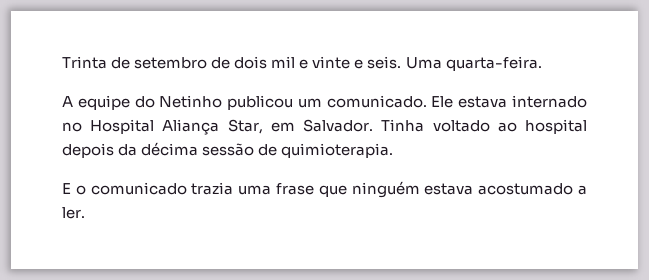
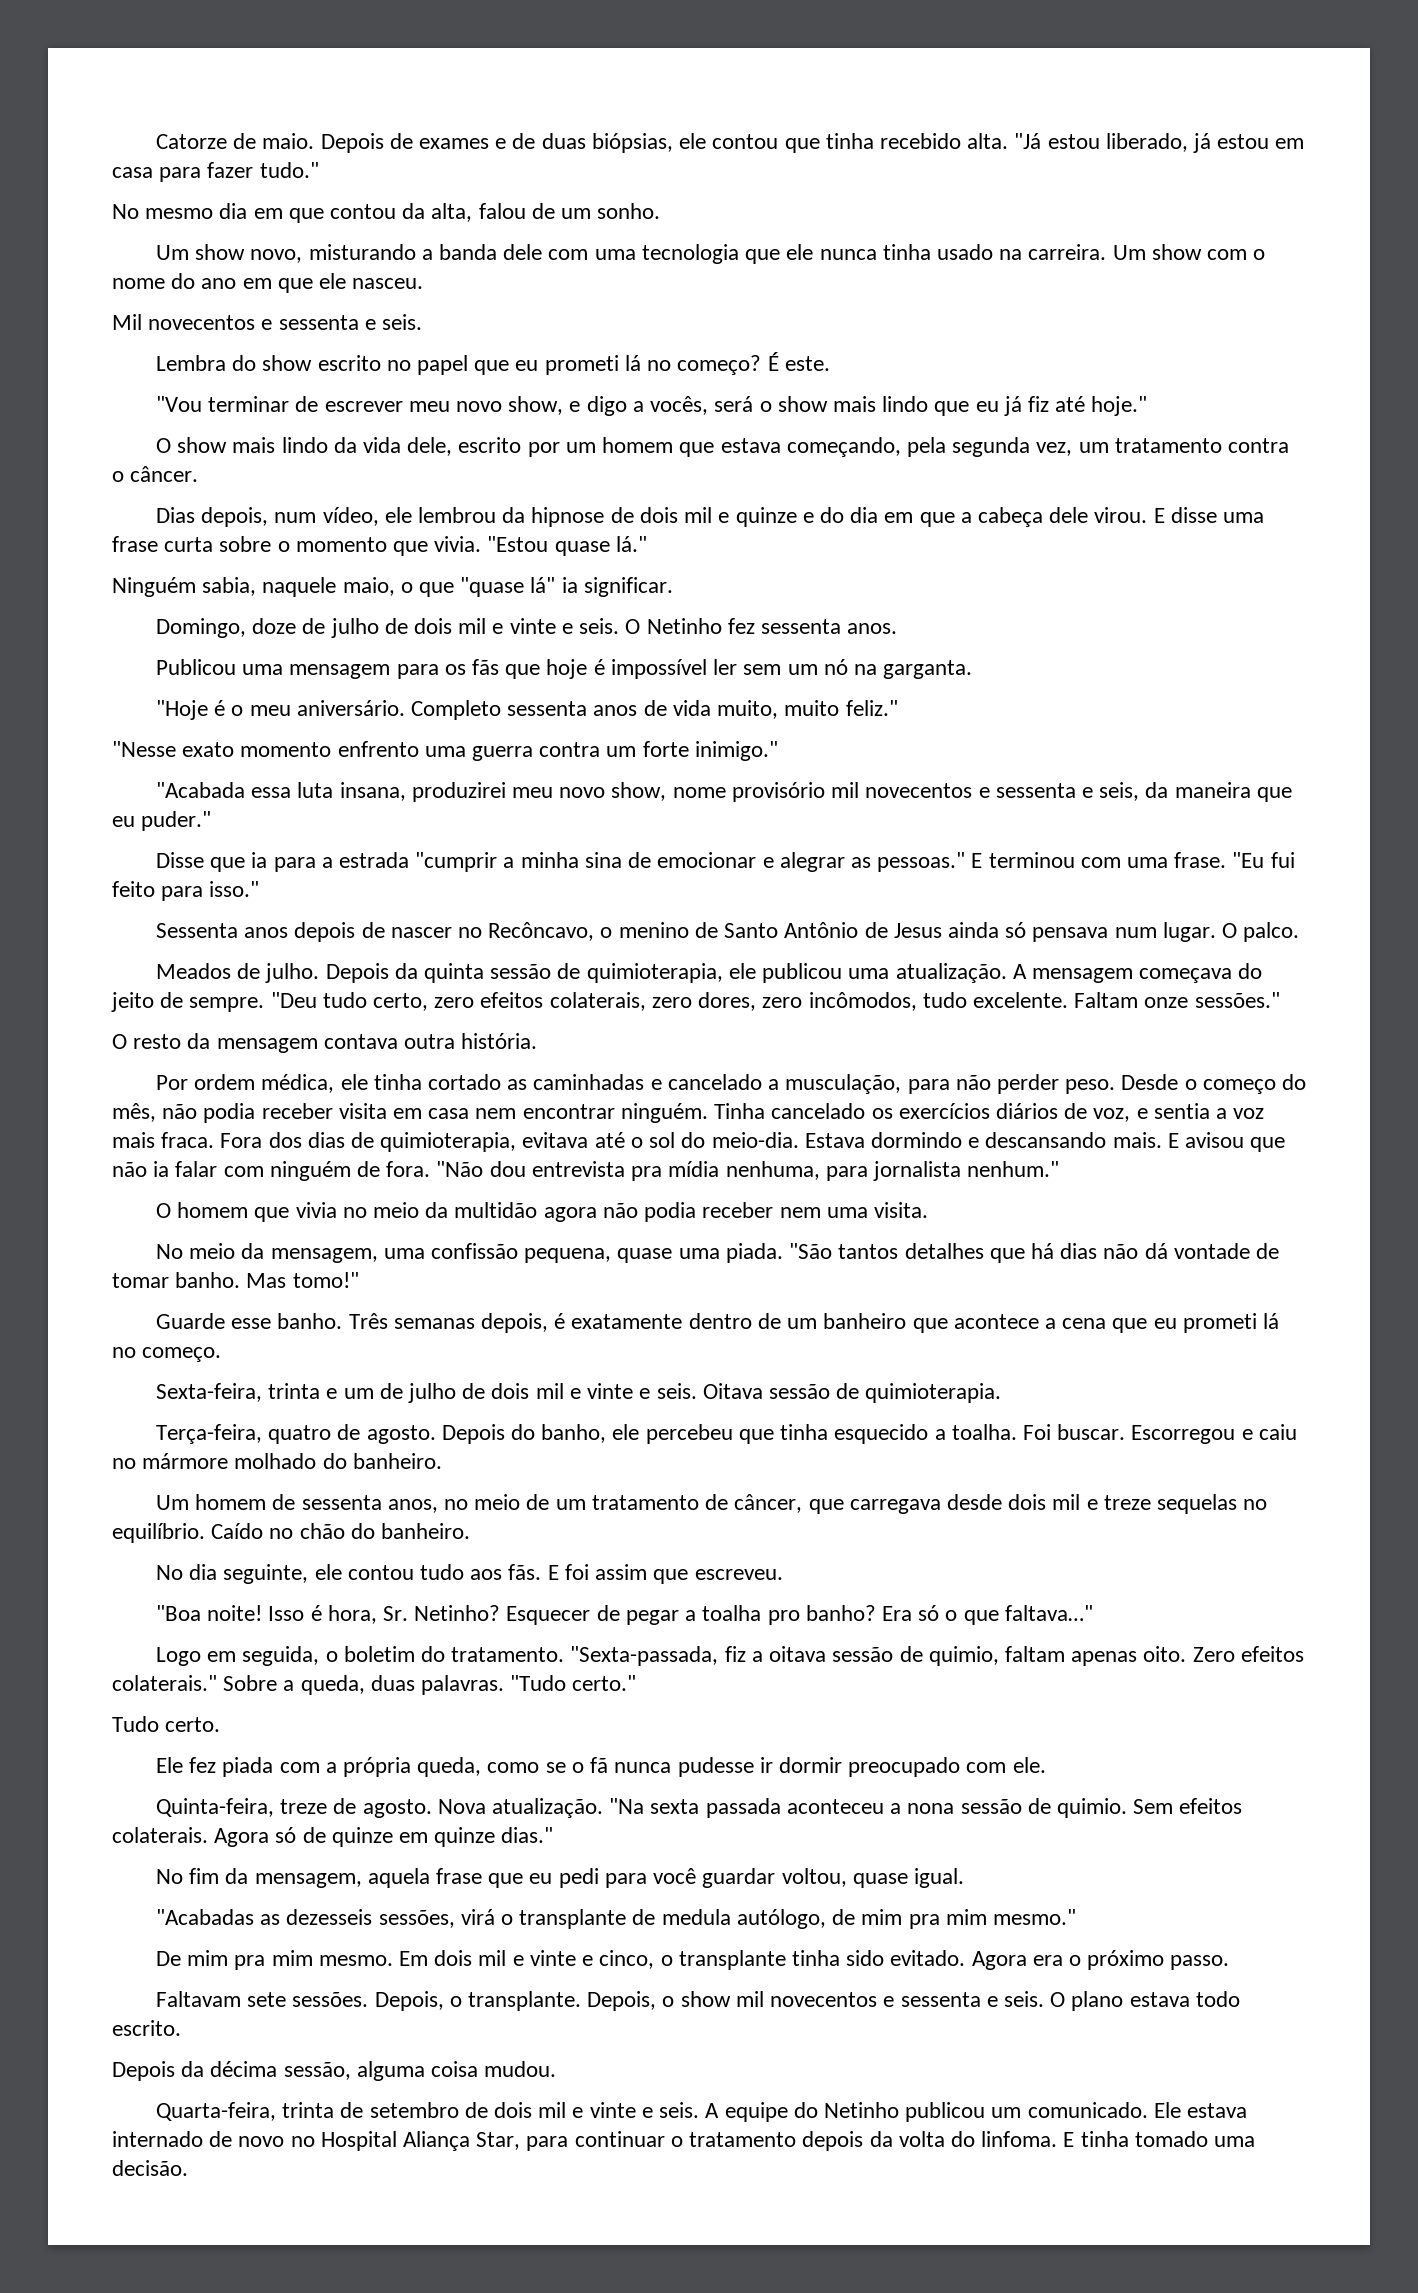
[62,56,107,69] Trinta -> [155,133,1305,153] [112,162,319,182] [112,203,661,223] [155,244,1266,264] [112,273,424,293] [112,314,423,330] [155,352,830,375] [155,396,1148,416] [155,437,1289,457] [112,466,199,482] [155,507,1265,527] [112,536,647,556] [112,577,673,597] [155,618,898,638] [155,659,973,679] [155,700,898,720] [112,741,778,761] [155,782,1292,802] [112,811,212,831] [155,852,1295,872] [112,881,260,901] [155,922,1300,942] [155,963,1263,983] [111,992,1280,1012] [112,1033,538,1053] [155,1074,1306,1094] [112,1103,1265,1123] [112,1132,1286,1152] [112,1161,1060,1181] [155,1202,928,1222] [155,1243,1279,1263] [112,1272,359,1288] [155,1313,1279,1333] [112,1347,222,1362] [155,1383,1002,1403] [155,1424,1297,1444] [112,1453,442,1469] [155,1494,1268,1514] [112,1523,471,1543] [155,1564,783,1584] [155,1605,1093,1625] [155,1646,1304,1666] [112,1675,637,1695] [112,1716,221,1732] [155,1757,1046,1777] [155,1798,1243,1818] [112,1827,554,1847] [155,1868,964,1888] [155,1909,1076,1929] [155,1950,1230,1970] [155,1991,1240,2011] [112,2020,181,2036] [112,2061,557,2081] [155,2102,335,2121] Catorze de maio. Depois de exames e de duas biópsias, ele contou que tinha recebido alta. "Já estou liberado, já estou em casa para fazer tudo." // No mesmo dia em que contou da alta, falou de um sonho. // Um show novo, misturando a banda dele com uma tecnologia que ele nunca tinha usado na carreira. Um show com o nome do ano em que ele nasceu. // Mil novecentos e sessenta e seis. // Lembra do show escrito no papel que eu prometi lá no começo? É este. // "Vou terminar de escrever meu novo show, e digo a vocês, será o show mais lindo que eu já fiz até hoje." // O show mais lindo da vida dele, escrito por um homem que estava começando, pela segunda vez, um tratamento contra o câncer. // Dias depois, num vídeo, ele lembrou da hipnose de dois mil e quinze e do dia em que a cabeça dele virou. E disse uma frase curta sobre o momento que vivia. "Estou quase lá." // Ninguém sabia, naquele maio, o que "quase lá" ia significar. // Domingo, doze de julho de dois mil e vinte e seis. O Netinho fez sessenta anos. // Publicou uma mensagem para os fãs que hoje é impossível ler sem um nó na garganta. // "Hoje é o meu aniversário. Completo sessenta anos de vida muito, muito feliz." // "Nesse exato momento enfrento uma guerra contra um forte inimigo." // "Acabada essa luta insana, produzirei meu novo show, nome provisório mil novecentos e sessenta e seis, da maneira que eu puder." // Disse que ia para a estrada "cumprir a minha sina de emocionar e alegrar as pessoas." E terminou com uma frase. "Eu fui feito para isso." // Sessenta anos depois de nascer no Recôncavo, o menino de Santo Antônio de Jesus ainda só pensava num lugar. O palco. // Meados de julho. Depois da quinta sessão de quimioterapia, ele publicou uma atualização. A mensagem começava do jeito de sempre. "Deu tudo certo, zero efeitos colaterais, zero dores, zero incômodos, tudo excelente. Faltam onze sessões." // O resto da mensagem contava outra história. // Por ordem médica, ele tinha cortado as caminhadas e cancelado a musculação, para não perder peso. Desde o começo do mês, não podia receber visita em casa nem encontrar ninguém. Tinha cancelado os exercícios diários de voz, e sentia a voz mais fraca. Fora dos dias de quimioterapia, evitava até o sol do meio-dia. Estava dormindo e descansando mais. E avisou que não ia falar com ninguém de fora. "Não dou entrevista pra mídia nenhuma, para jornalista nenhum." // O homem que vivia no meio da multidão agora não podia receber nem uma visita. // No meio da mensagem, uma confissão pequena, quase uma piada. "São tantos detalhes que há dias não dá vontade de tomar banho. Mas tomo!" // Guarde esse banho. Três semanas depois, é exatamente dentro de um banheiro que acontece a cena que eu prometi lá no começo. // Sexta-feira, trinta e um de julho de dois mil e vinte e seis. Oitava sessão de quimioterapia. // Terça-feira, quatro de agosto. Depois do banho, ele percebeu que tinha esquecido a toalha. Foi buscar. Escorregou e caiu no mármore molhado do banheiro. // Um homem de sessenta anos, no meio de um tratamento de câncer, que carregava desde dois mil e treze sequelas no equilíbrio. Caído no chão do banheiro. // No dia seguinte, ele contou tudo aos fãs. E foi assim que escreveu. // "Boa noite! Isso é hora, Sr. Netinho? Esquecer de pegar a toalha pro banho? Era só o que faltava…" // Logo em seguida, o boletim do tratamento. "Sexta-passada, fiz a oitava sessão de quimio, faltam apenas oito. Zero efeitos colaterais." Sobre a queda, duas palavras. "Tudo certo." // Tudo certo. // Ele fez piada com a própria queda, como se o fã nunca pudesse ir dormir preocupado com ele. // Quinta-feira, treze de agosto. Nova atualização. "Na sexta passada aconteceu a nona sessão de quimio. Sem efeitos colaterais. Agora só de quinze em quinze dias." // No fim da mensagem, aquela frase que eu pedi para você guardar voltou, quase igual. // "Acabadas as dezesseis sessões, virá o transplante de medula autólogo, de mim pra mim mesmo." // De mim pra mim mesmo. Em dois mil e vinte e cinco, o transplante tinha sido evitado. Agora era o próximo passo. // Faltavam sete sessões. Depois, o transplante. Depois, o show mil novecentos e sessenta e seis. O plano estava todo escrito. // Depois da décima sessão, alguma coisa mudou. // Quarta-feira, trinta
[405,56,542,71] Uma quarta-feira. // -> (700, 2110) none
(587, 101) none -> [209,2131,285,2147] de novo
[270,119,587,134] [62,142,394,158] [62,181,587,198] [62,207,85,219] em Salvador. Tinha voltado ao hospital depois da décima sessão de quimioterapia. // E o comunicado trazia uma frase que ninguém estava acostumado a ler. -> [526,2131,1255,2151] [112,2160,188,2176] para continuar o tratamento depois da volta do linfoma. E tinha tomado uma decisão.

